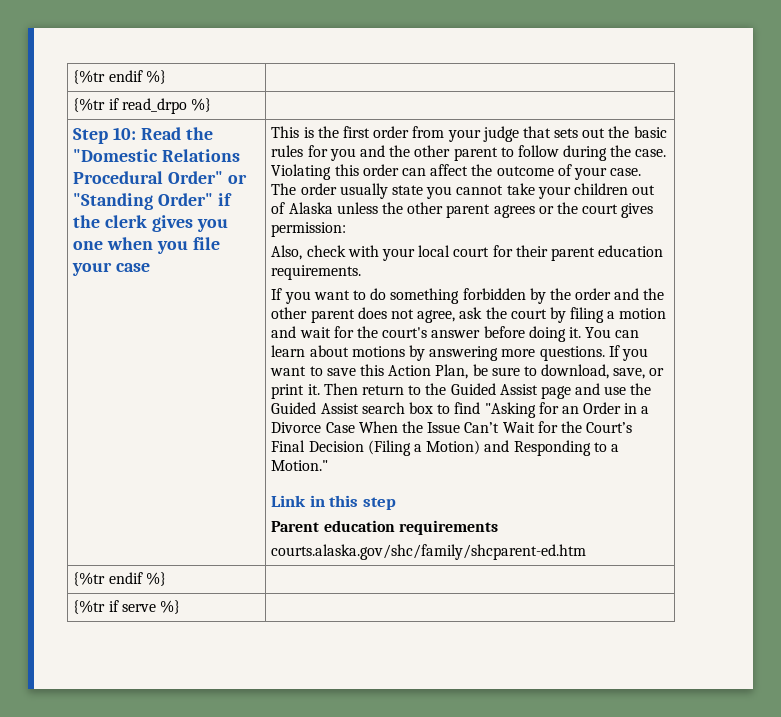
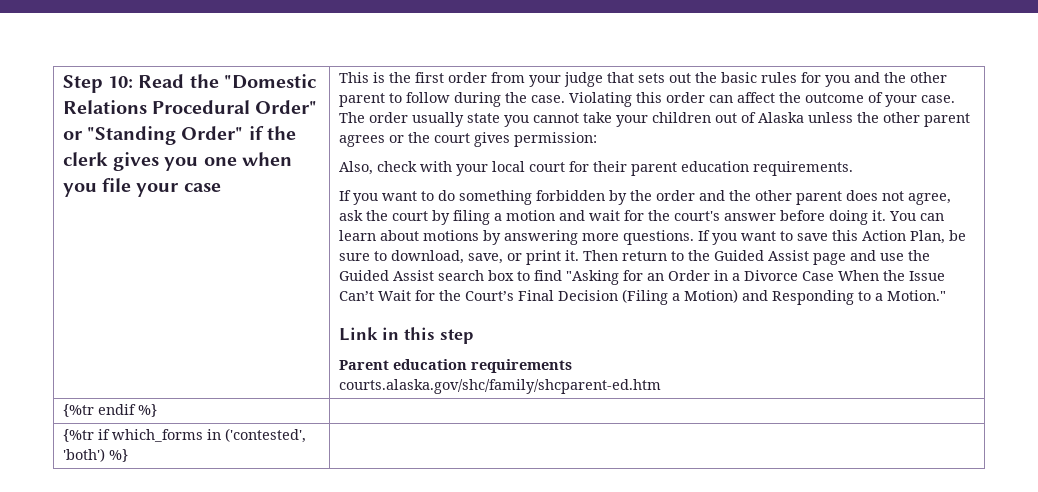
[73,70,166,84] [73,98,211,114] {%tr endif %} | // {%tr if read_drpo %} | // -> (62, 84) none
[121,604,156,612] serve -> [111,428,306,443] [62,448,105,462] which_forms in ('contested', 'both')

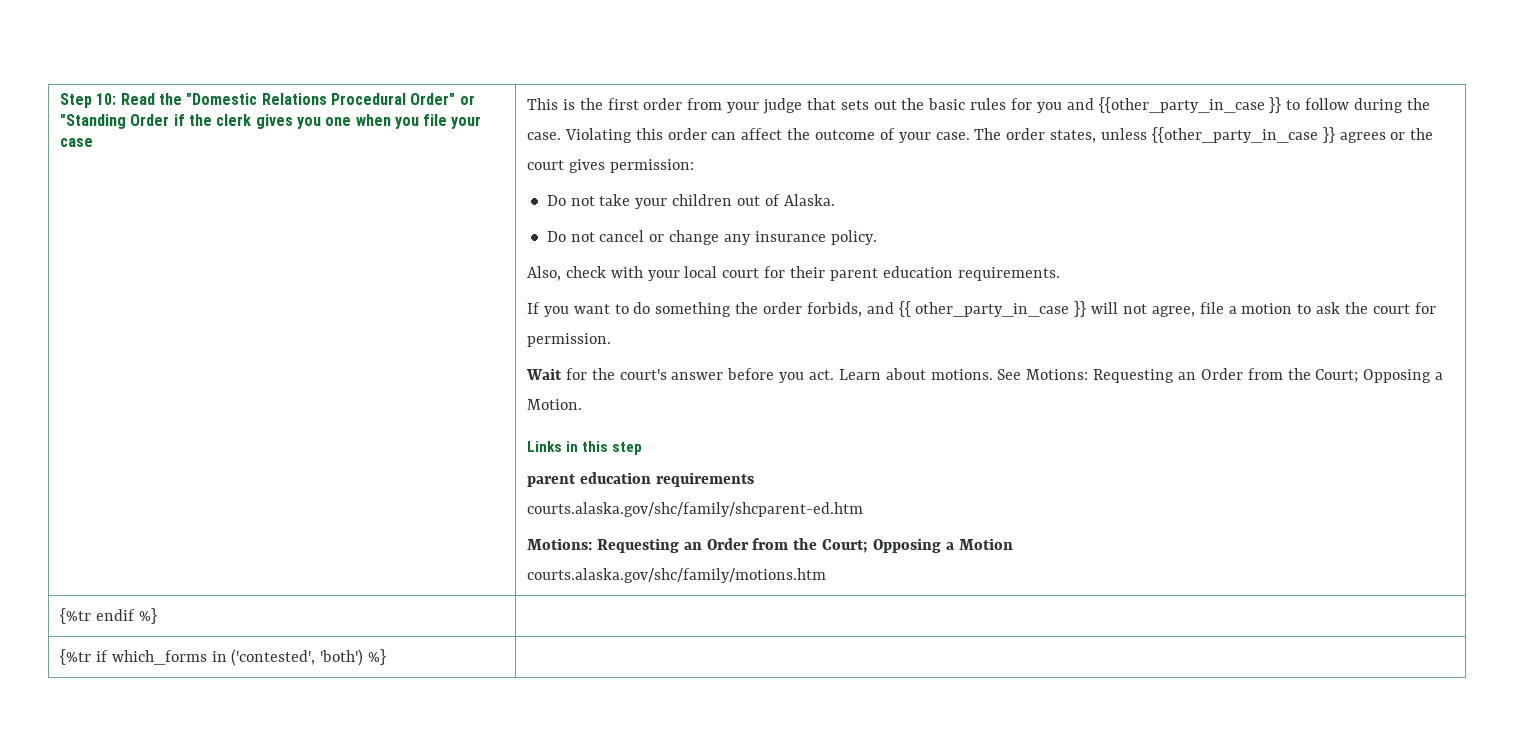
[181,126,244,140] Order" -> [130,114,170,126] Order
[883,72,947,83] [338,93,385,107] the other parent -> [1098,97,1282,113] {{other_party_in_case }}
[411,112,970,127] usually state you cannot take your children out of Alaska unless the other parent -> [1050,127,1335,143] states, unless {{other_party_in_case }}
(597, 139) none -> [546,194,835,209] [546,230,877,245] // Do not take your children out of Alaska. // Do not cancel or change any insurance policy.
[535,190,951,205] [338,210,620,225] forbidden by the order and the other parent does not agree, ask the court by filing a motion and wait -> [735,301,1436,317] [526,333,611,347] [525,368,562,380] the order forbids, and {{ other_party_in_case }} will not agree, file a motion to ask the court for permission. // Wait
[828,210,944,225] [338,230,966,245] [338,250,930,265] [338,270,945,285] [338,289,946,305] [338,327,378,341] doing it. You can learn about motions by answering more questions. If you want to save this Action Plan, be sure to download, save, or print it. Then return to the Guided Assist page and use the Guided Assist search box to find "Asking for an Order in a Divorce Case When the Issue Can’t Wait for the Court’s Final Decision (Filing a Motion) and Responding to a Motion." // Link -> [779,368,1444,383] [526,399,582,410] [526,441,562,452] you act. Learn about motions. See Motions: Requesting an Order from the Court; Opposing a Motion. // Links
[338,360,389,370] Parent -> [526,474,576,487] parent
(661, 386) none -> [526,538,1013,553] [526,568,826,583] // Motions: Requesting an Order from the Court; Opposing a Motion // courts.alaska.gov/shc/family/motions.htm

